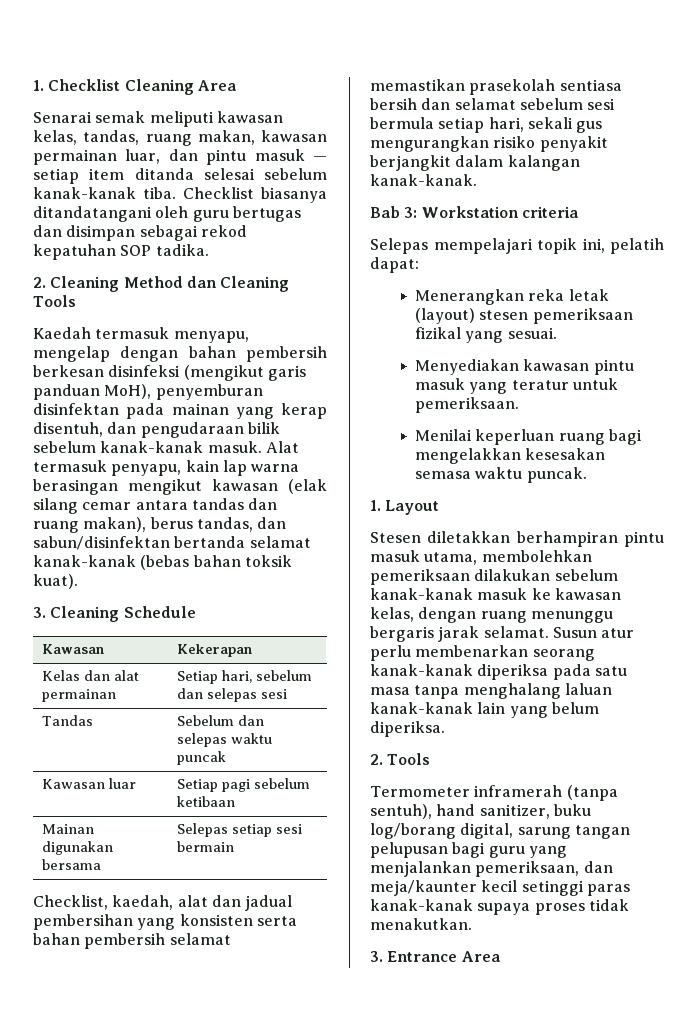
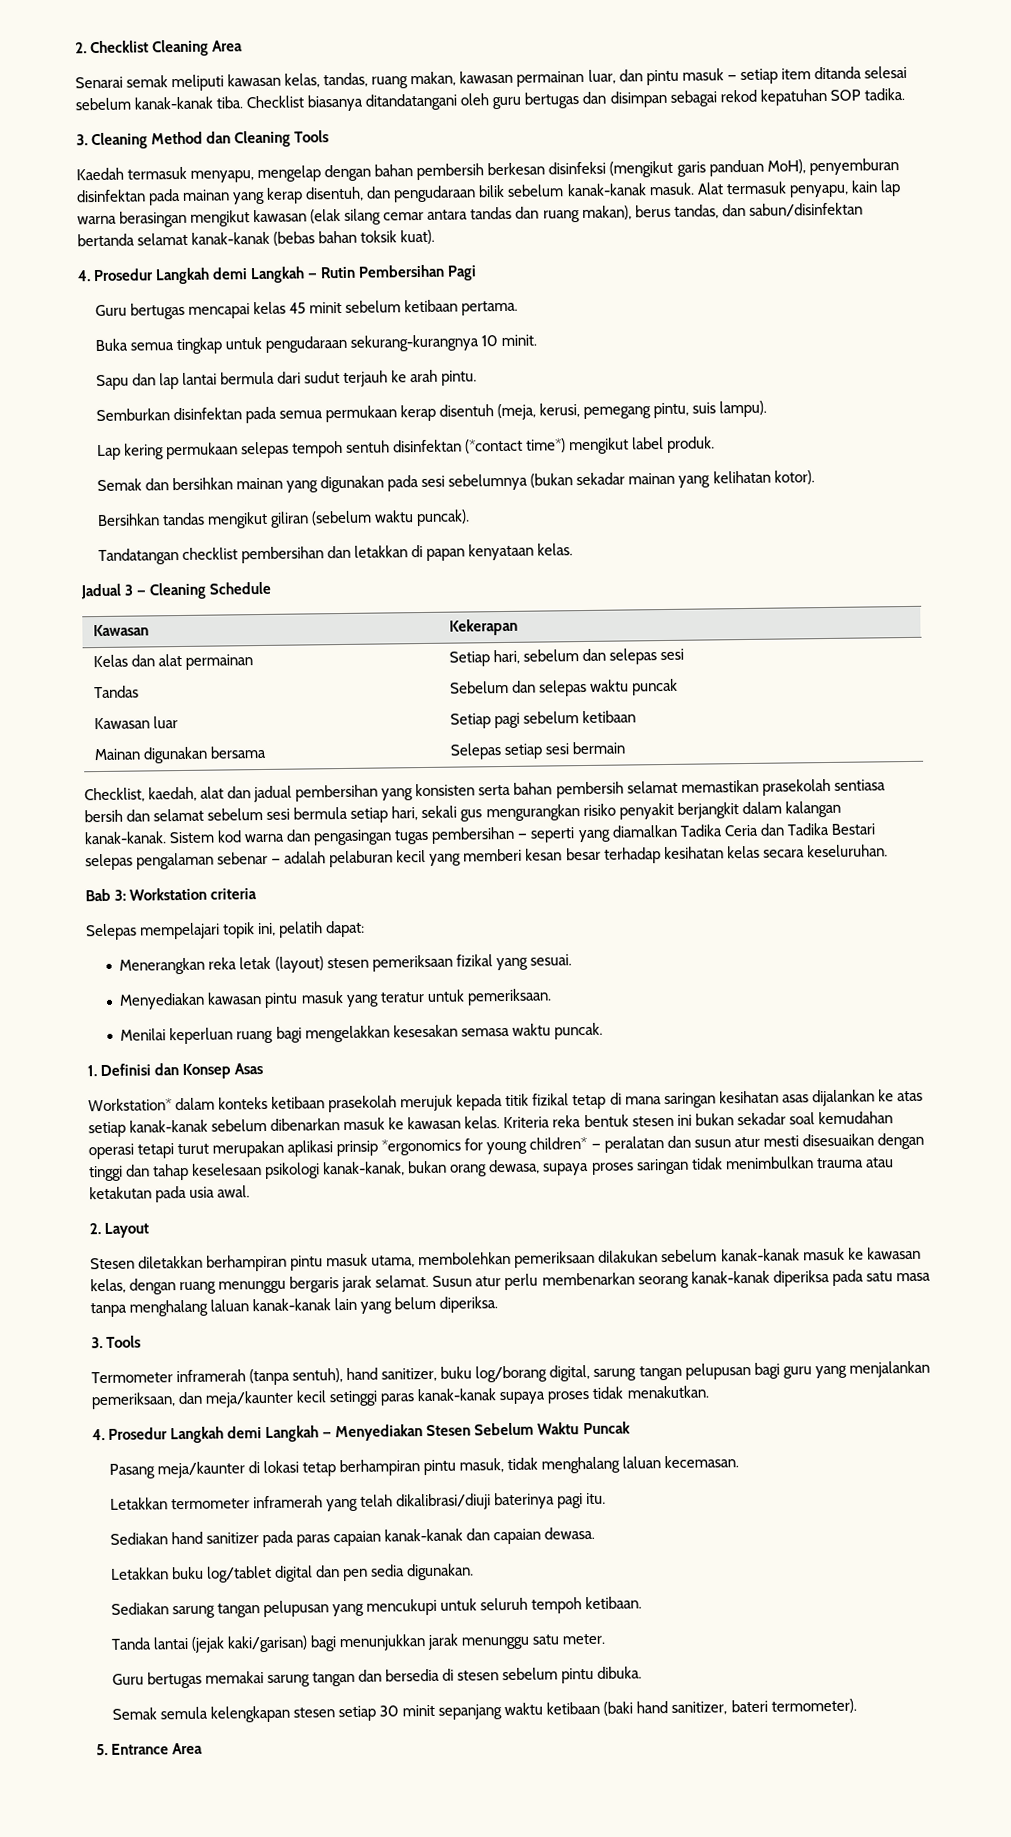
[33,80,44,91] 1. -> [75,42,87,54] 2.
[33,277,46,288] 2. -> [76,134,88,146] 3.
[33,607,46,618] 3. -> [77,264,478,285] [94,299,519,320] [94,334,538,355] [95,369,478,391] [95,400,768,424] [96,436,716,461] [96,470,815,493] [96,509,471,529] [97,543,574,566] [80,583,147,600] 4. Prosedur Langkah demi Langkah — Rutin Pembersihan Pagi // Guru bertugas mencapai kelas 45 minit sebelum ketibaan pertama. // Buka semua tingkap untuk pengudaraan sekurang-kurangnya 10 minit. // Sapu dan lap lantai bermula dari sudut terjauh ke arah pintu. // Semburkan disinfektan pada semua permukaan kerap disentuh (meja, kerusi, pemegang pintu, suis lampu). // Lap kering permukaan selepas tempoh sentuh disinfektan (*contact time*) mengikut label produk. // Semak dan bersihkan mainan yang digunakan pada sesi sebelumnya (bukan sekadar mainan yang kelihatan kotor). // Bersihkan tandas mengikut giliran (sebelum waktu puncak). // Tandatangan checklist pembersihan dan letakkan di papan kenyataan kelas. // Jadual 3 —
(477, 180) none -> [169,822,875,846] [85,844,888,871] Sistem kod warna dan pengasingan tugas pembersihan — seperti yang diamalkan Tadika Ceria dan Tadika Bestari selepas pengalaman sebenar — adalah pelaburan kecil yang memberi kesan besar terhadap kesihatan kelas secara keseluruhan.
(381, 505) none -> [100,1063,264,1080] [88,1089,923,1113] [88,1111,893,1138] [88,1132,924,1160] [89,1156,894,1182] [89,1185,251,1203] [89,1223,101,1235] Definisi dan Konsep Asas // Workstation* dalam konteks ketibaan prasekolah merujuk kepada titik fizikal tetap di mana saringan kesihatan asas dijalankan ke atas setiap kanak-kanak sebelum dibenarkan masuk ke kawasan kelas. Kriteria reka bentuk stesen ini bukan sekadar soal kemudahan operasi tetapi turut merupakan aplikasi prinsip *ergonomics for young children* — peralatan dan susun atur mesti disesuaikan dengan tinggi dan tahap keselesaan psikologi kanak-kanak, bukan orang dewasa, supaya proses saringan tidak menimbulkan trauma atau ketakutan pada usia awal. // 2.
[370,754,383,765] 2. -> [91,1337,103,1349] 3.
[370,951,383,962] 3. -> [92,1421,631,1444] [108,1455,740,1479] [109,1492,607,1512] [109,1526,596,1548] [110,1563,475,1583] [110,1596,643,1619] [110,1633,606,1653] [111,1666,643,1689] [111,1698,857,1723] [96,1743,108,1756] 4. Prosedur Langkah demi Langkah — Menyediakan Stesen Sebelum Waktu Puncak // Pasang meja/kaunter di lokasi tetap berhampiran pintu masuk, tidak menghalang laluan kecemasan. // Letakkan termometer inframerah yang telah dikalibrasi/diuji baterinya pagi itu. // Sediakan hand sanitizer pada paras capaian kanak-kanak dan capaian dewasa. // Letakkan buku log/tablet digital dan pen sedia digunakan. // Sediakan sarung tangan pelupusan yang mencukupi untuk seluruh tempoh ketibaan. // Tanda lantai (jejak kaki/garisan) bagi menunjukkan jarak menunggu satu meter. // Guru bertugas memakai sarung tangan dan bersedia di stesen sebelum pintu dibuka. // Semak semula kelengkapan stesen setiap 30 minit sepanjang waktu ketibaan (baki hand sanitizer, bateri termometer). // 5.

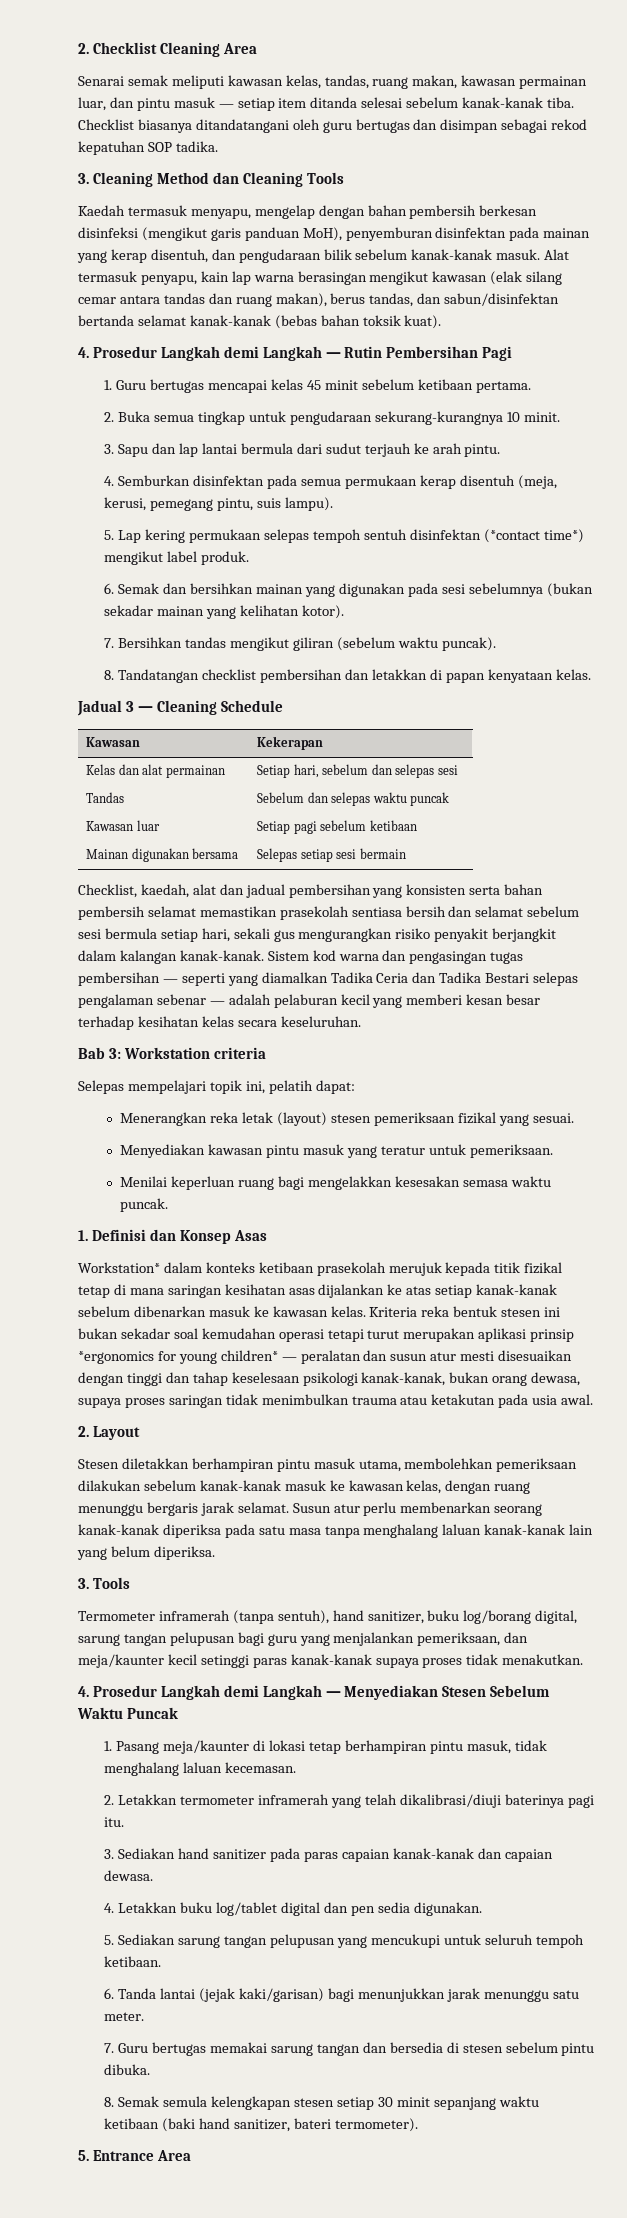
(478, 273) none -> [104,380,113,390] 1.
(519, 308) none -> [104,412,115,422] 2.
(538, 340) none -> [104,444,115,454] 3.
(478, 378) none -> [104,476,115,486] 4.
(768, 409) none -> [104,530,115,540] 5.
(716, 444) none -> [104,583,115,594] 6.
(815, 477) none -> [104,638,115,648] 7.
(471, 518) none -> [104,670,115,680] 8.
(631, 1428) none -> [104,1741,113,1751] 1.
(740, 1462) none -> [104,1795,115,1805] 2.
(607, 1498) none -> [104,1849,115,1859] 3.
(596, 1533) none -> [104,1903,115,1913] 4.
(475, 1572) none -> [104,1935,115,1945] 5.
(643, 1603) none -> [104,1988,115,1999] 6.
(606, 1639) none -> [104,2043,115,2053] 7.
(643, 1672) none -> [104,2097,115,2107] 8.

